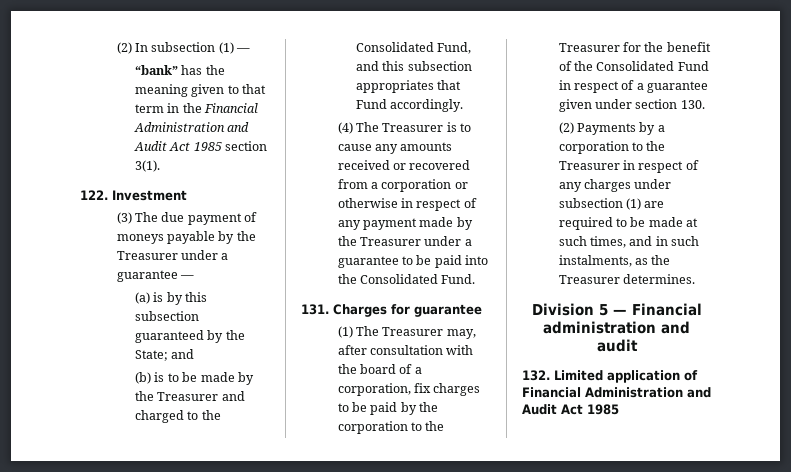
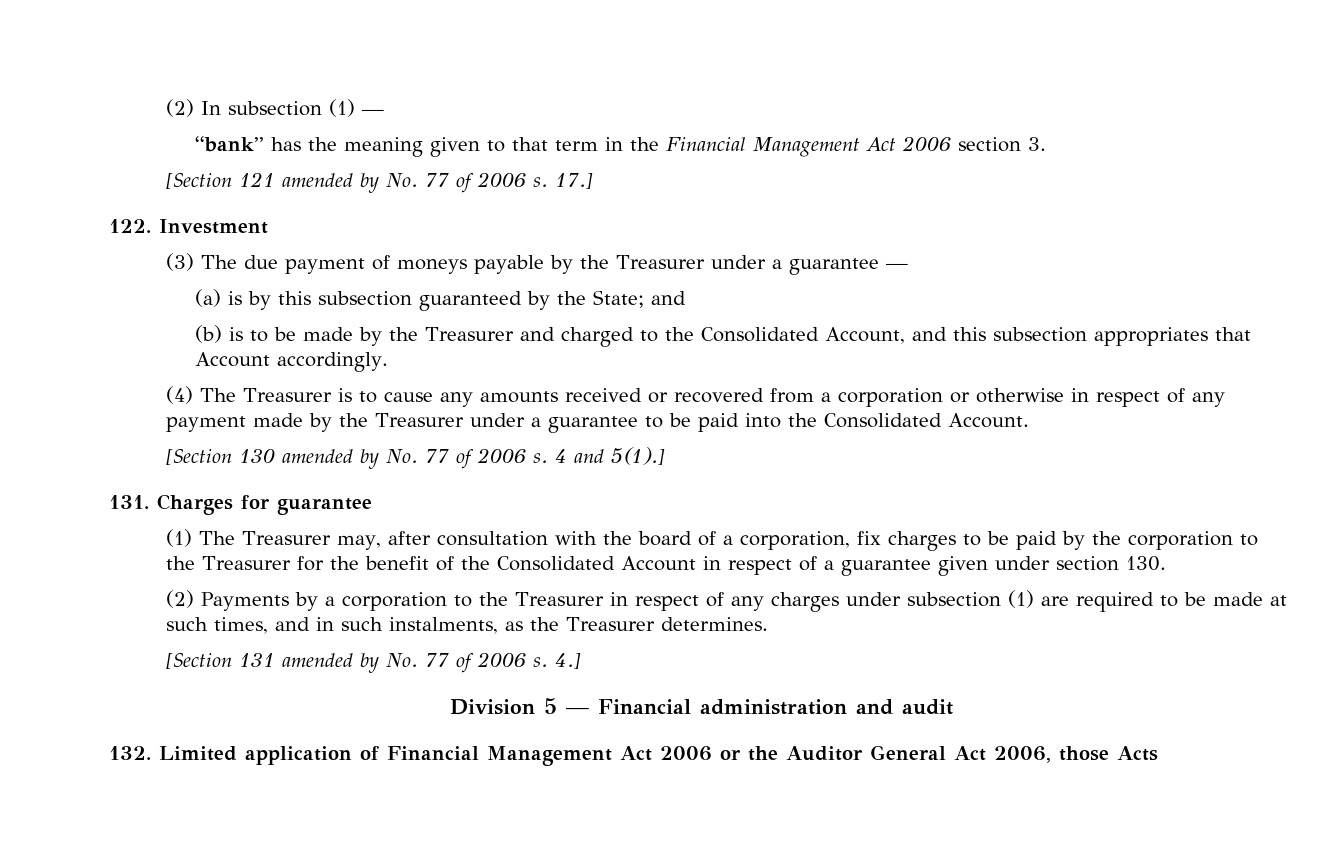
[134,122,250,132] [134,141,268,151] [135,160,161,172] Administration and Audit Act 1985 section 3(1). -> [752,136,1046,157] [166,172,594,193] Management Act 2006 section 3. // [Section 121 amended by No. 77 of 2006 s. 17.]
[437,42,472,54] Fund, -> [824,327,905,344] Account,
[356,99,388,109] Fund -> [194,352,270,367] Account
[441,274,476,284] Fund. -> [948,413,1030,428] [166,447,666,469] Account. // [Section 130 amended by No. 77 of 2006 s. 4 and 5(1).]
[677,61,709,71] Fund -> [621,556,697,571] Account
(696, 279) none -> [166,652,582,673] // [Section 131 amended by No. 77 of 2006 s. 4.]
[585,387,711,398] [522,404,619,415] Administration and Audit Act 1985 -> [487,745,1158,766] Management Act 2006 or the Auditor General Act 2006, those Acts

